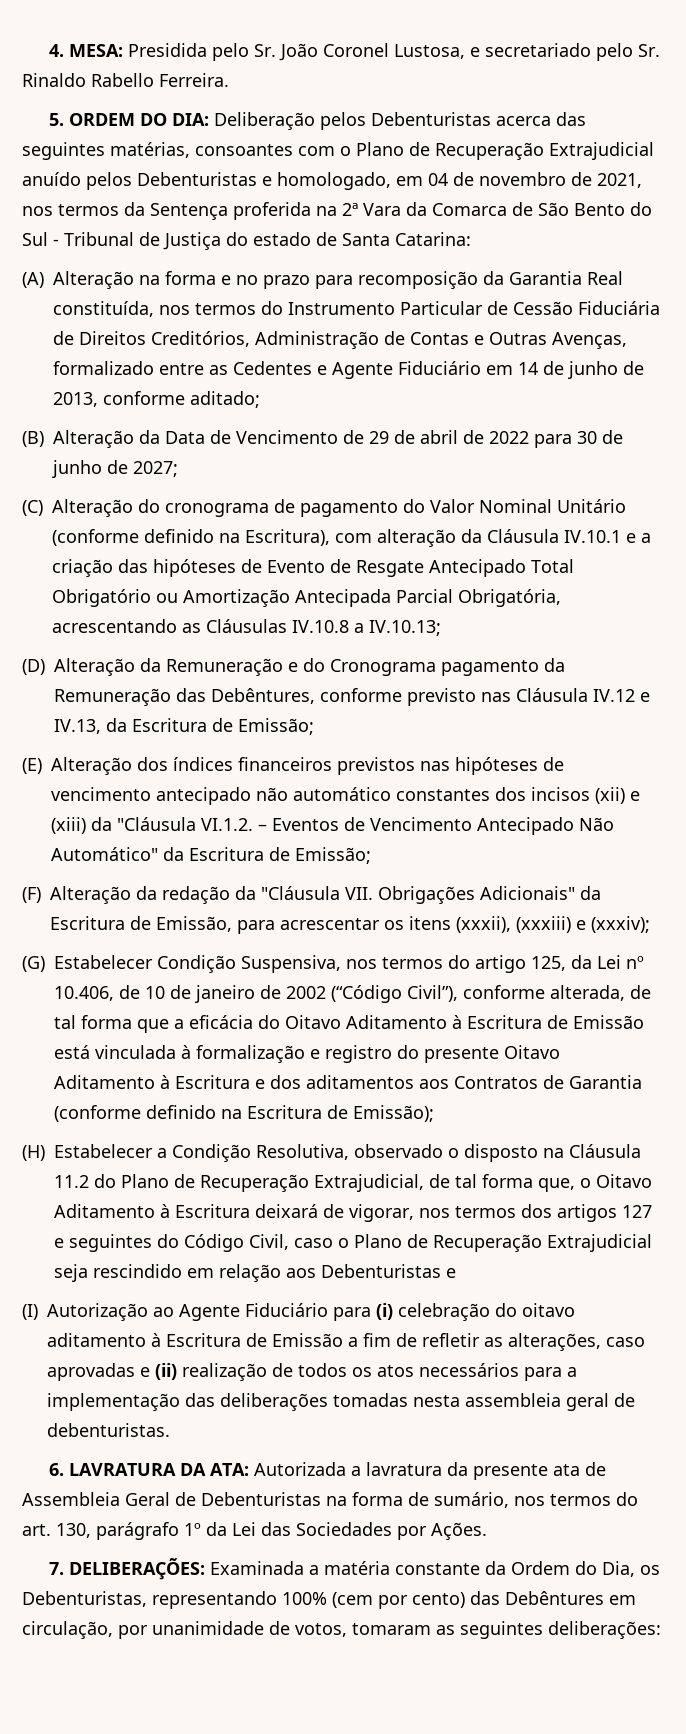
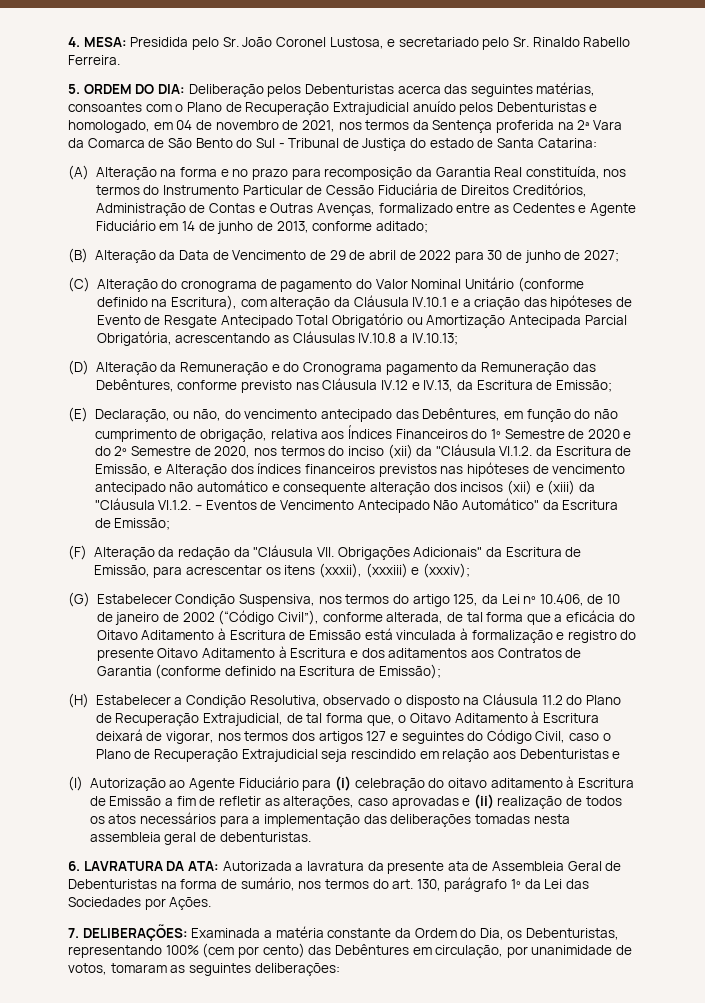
(42, 766) none -> [94,408,618,422] [94,425,632,442] [94,444,632,459] [94,464,163,476] Declaração, ou não, do vencimento antecipado das Debêntures, em função do não cumprimento de obrigação, relativa aos Índices Financeiros do 1º Semestre de 2020 e do 2º Semestre de 2020, nos termos do inciso (xii) da "Cláusula VI.1.2. da Escritura de Emissão, e
[396,789,490,801] constantes -> [271,482,430,495] e consequente alteração

